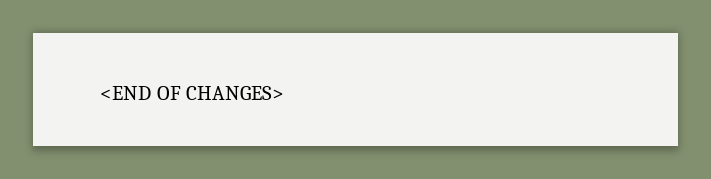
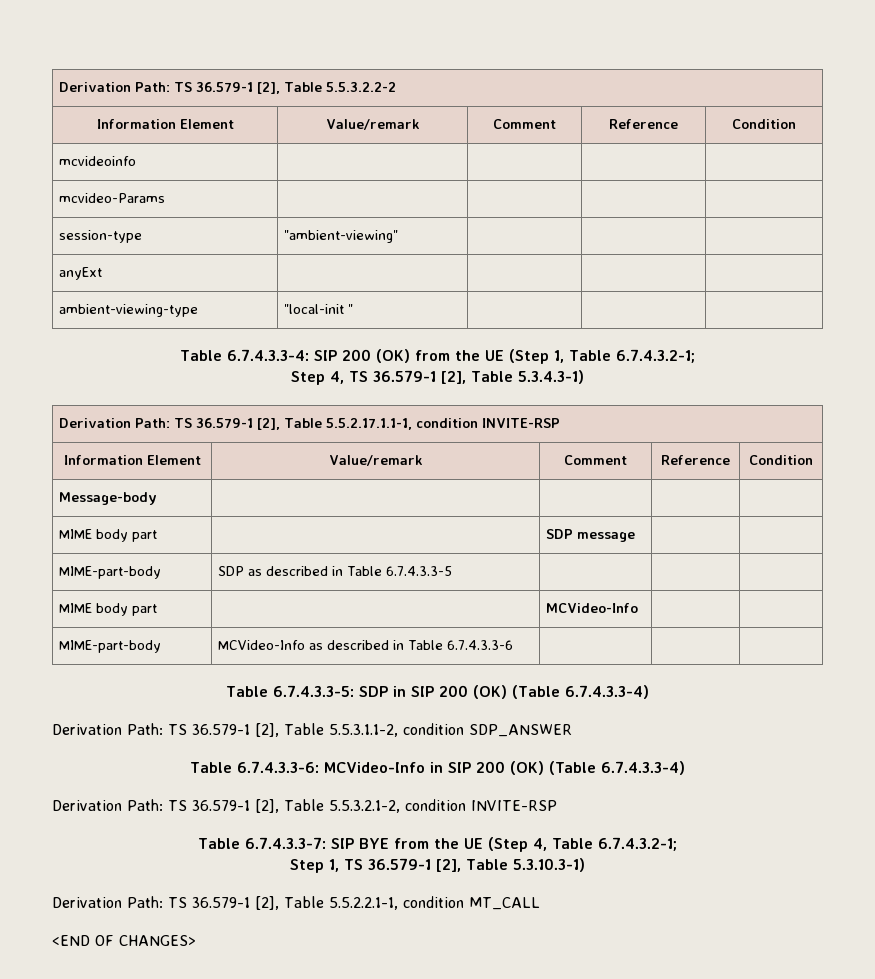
(100, 93) none -> [59,82,397,94] [96,119,234,129] [325,119,420,130] [493,119,556,129] [608,119,678,129] [731,119,796,129] [59,156,137,166] [59,193,166,203] [59,230,143,243] [284,230,399,243] [59,267,103,280] [59,304,199,317] [284,304,354,314] [180,349,695,364] [291,370,584,385] [59,418,561,430] [63,455,201,465] [328,455,423,466] [564,455,627,465] [660,455,730,465] [748,455,813,465] [59,492,158,505] [59,529,158,542] [546,529,636,542] [59,566,162,579] [218,566,453,576] [59,603,158,616] [546,603,639,613] [59,640,162,653] [218,640,514,650] [226,685,649,699] [52,723,572,737] [189,761,686,775] [52,799,557,813] [197,837,678,852] [290,858,585,873] [52,896,540,910] Derivation Path: TS 36.579-1 [2], Table 5.5.3.2.2-2 // Information Element | Value/remark | Comment | Reference | Condition // mcvideoinfo | | | | // mcvideo-Params | | | | // session-type | "ambient-viewing" | | | // anyExt | | | | // ambient-viewing-type | "local-init " | | | // Table 6.7.4.3.3-4: SIP 200 (OK) from the UE (Step 1, Table 6.7.4.3.2-1; // Step 4, TS 36.579-1 [2], Table 5.3.4.3-1) // Derivation Path: TS 36.579-1 [2], Table 5.5.2.17.1.1-1, condition INVITE-RSP // Information Element | Value/remark | Comment | Reference | Condition // Message-body | | | | // MIME body part | | SDP message | | // MIME-part-body | SDP as described in Table 6.7.4.3.3-5 | | | // MIME body part | | MCVideo-Info | | // MIME-part-body | MCVideo-Info as described in Table 6.7.4.3.3-6 | | | // Table 6.7.4.3.3-5: SDP in SIP 200 (OK) (Table 6.7.4.3.3-4) // Derivation Path: TS 36.579-1 [2], Table 5.5.3.1.1-2, condition SDP_ANSWER // Table 6.7.4.3.3-6: MCVideo-Info in SIP 200 (OK) (Table 6.7.4.3.3-4) // Derivation Path: TS 36.579-1 [2], Table 5.5.3.2.1-2, condition INVITE-RSP // Table 6.7.4.3.3-7: SIP BYE from the UE (Step 4, Table 6.7.4.3.2-1; // Step 1, TS 36.579-1 [2], Table 5.3.10.3-1) // Derivation Path: TS 36.579-1 [2], Table 5.5.2.2.1-1, condition MT_CALL //

